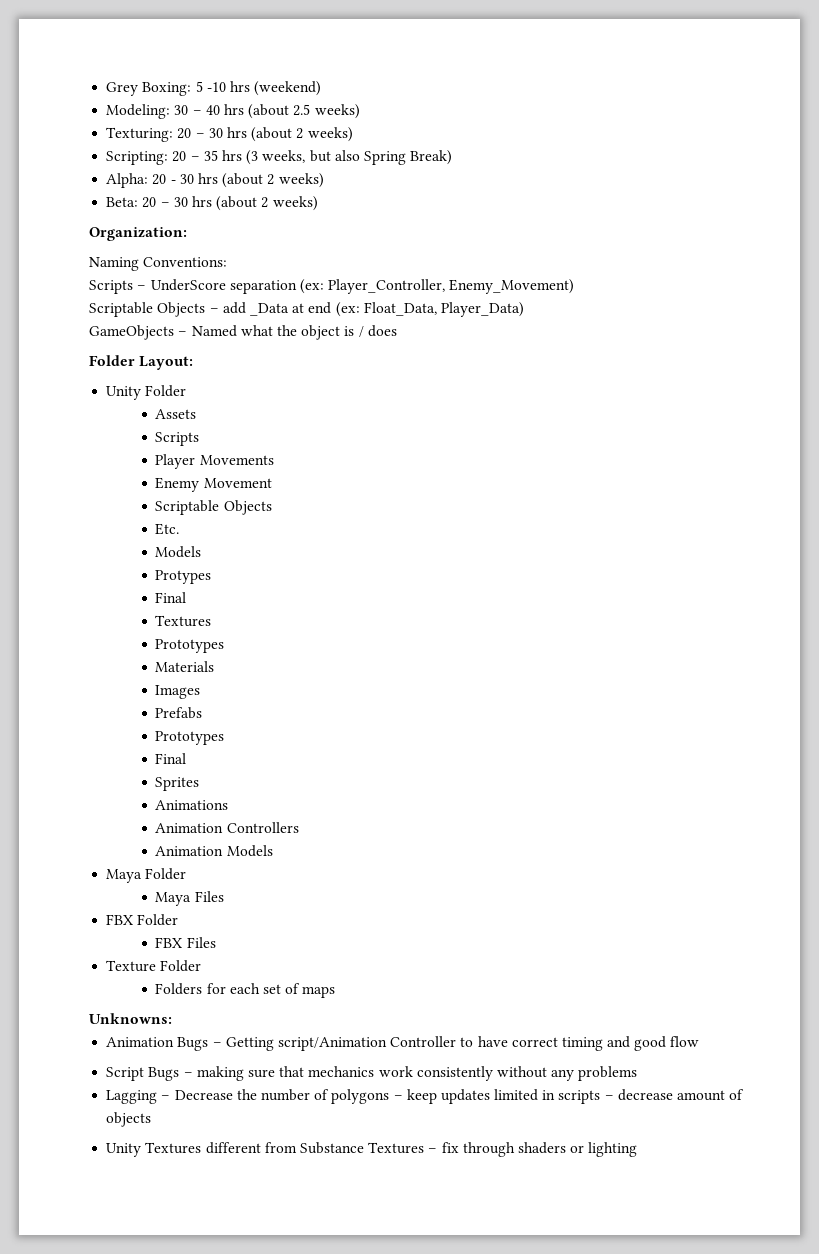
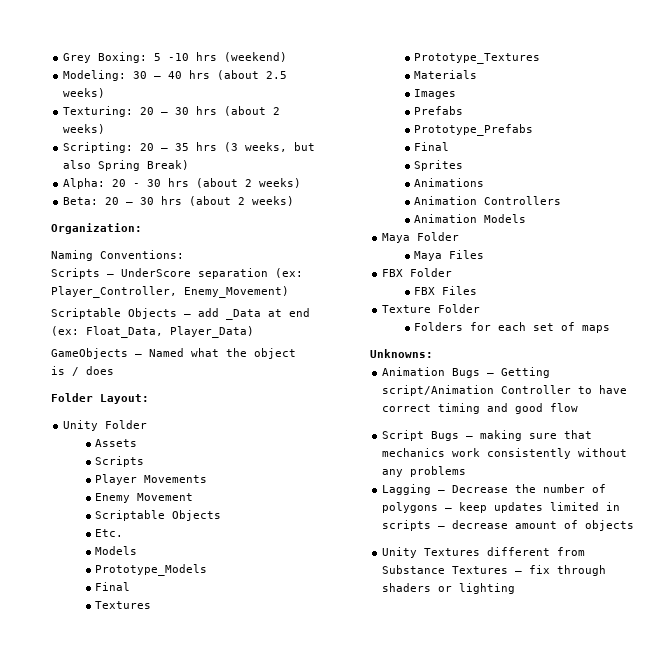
[155,570,212,584] Protypes -> [95,564,208,576] Prototype_Models
[155,639,225,653] Prototypes -> [414,53,541,64] Prototype_Textures
[155,731,225,745] Prototypes -> [414,124,534,136] Prototype_Prefabs

